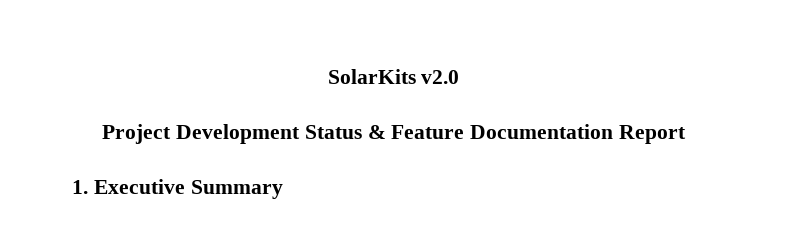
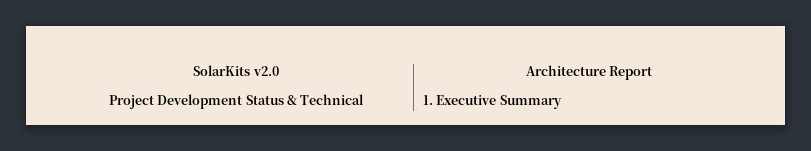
[391,124,614,139] Feature Documentation -> [300,94,365,105] [525,65,606,76] Technical Architecture

